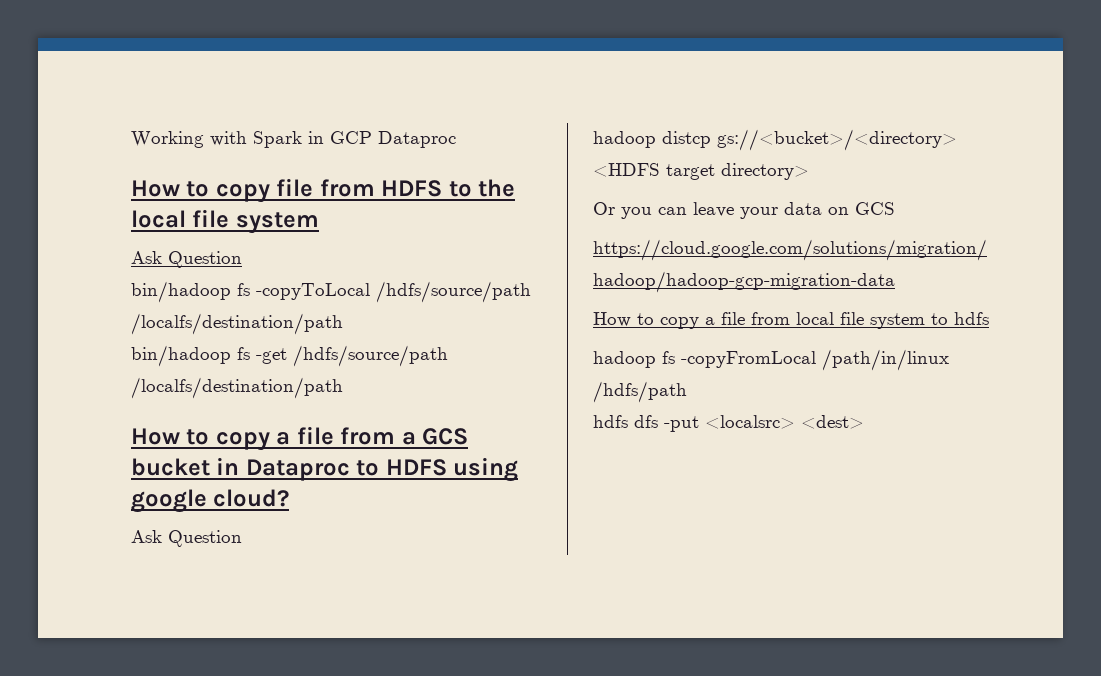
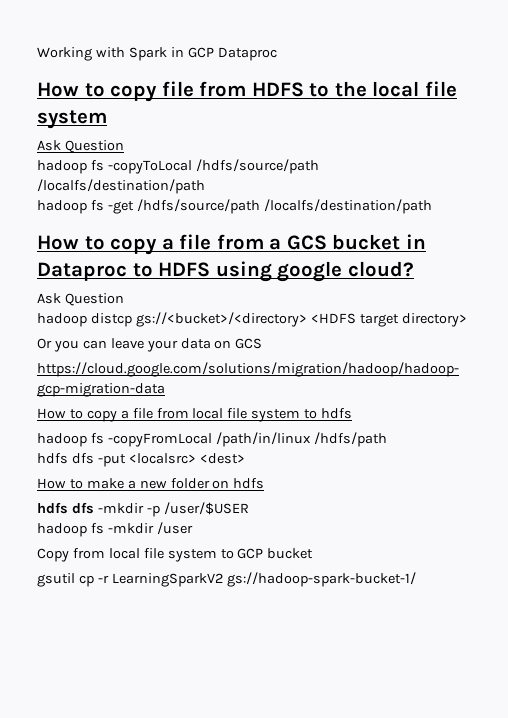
[131,281,231,303] bin/hadoop -> [37,160,87,174] hadoop
[131,345,231,367] bin/hadoop -> [37,200,87,214] hadoop
(864, 422) none -> [37,478,265,489] [37,502,249,517] [37,522,193,537] [37,548,314,562] [37,572,416,587] // How to make a new folder on hdfs // hdfs dfs -mkdir -p /user/$USER // hadoop fs -mkdir /user // Copy from local file system to GCP bucket // gsutil cp -r LearningSparkV2 gs://hadoop-spark-bucket-1/

